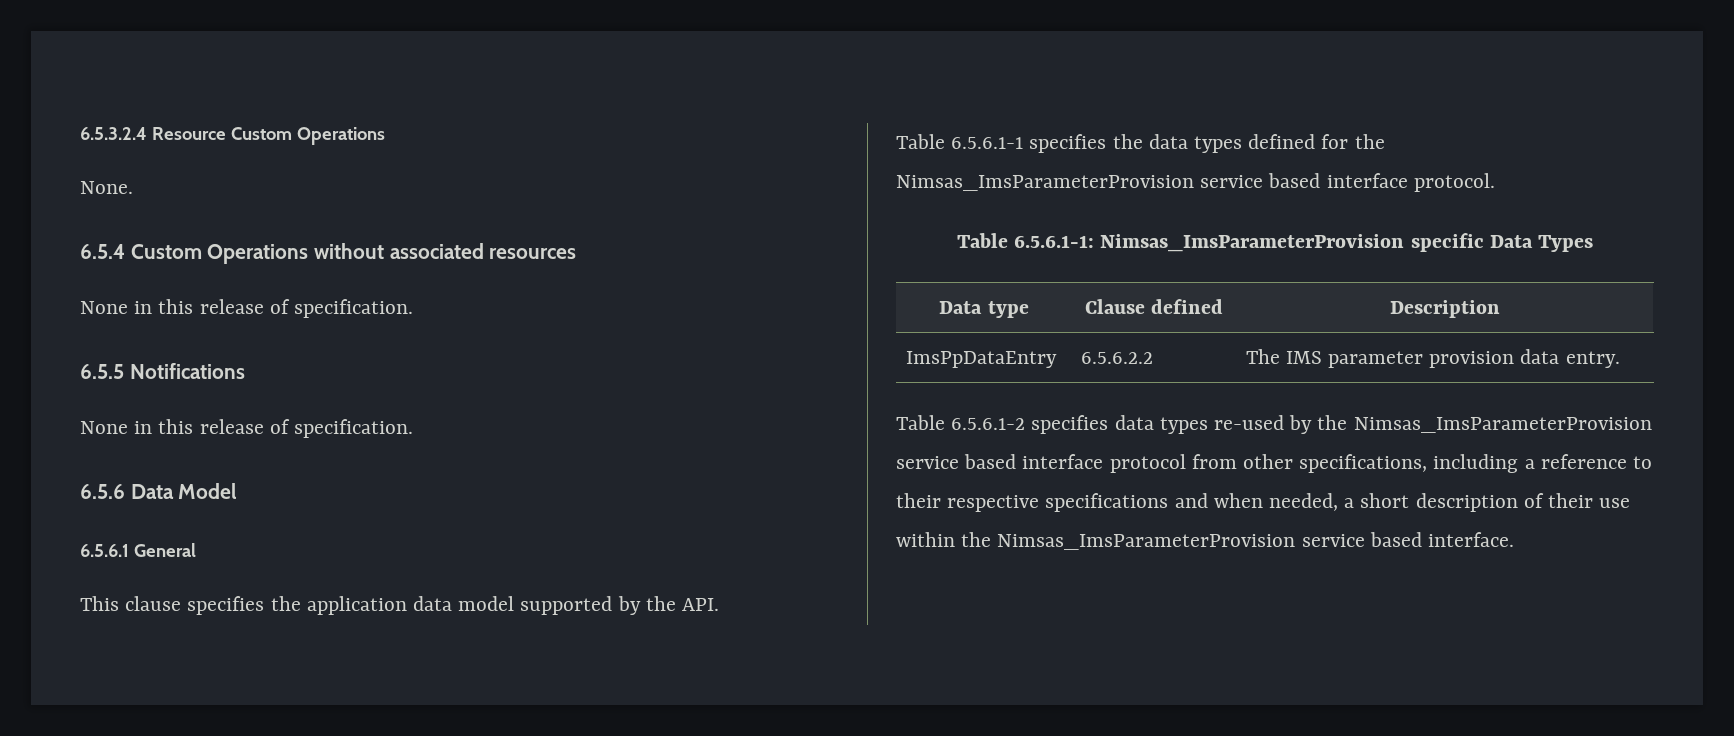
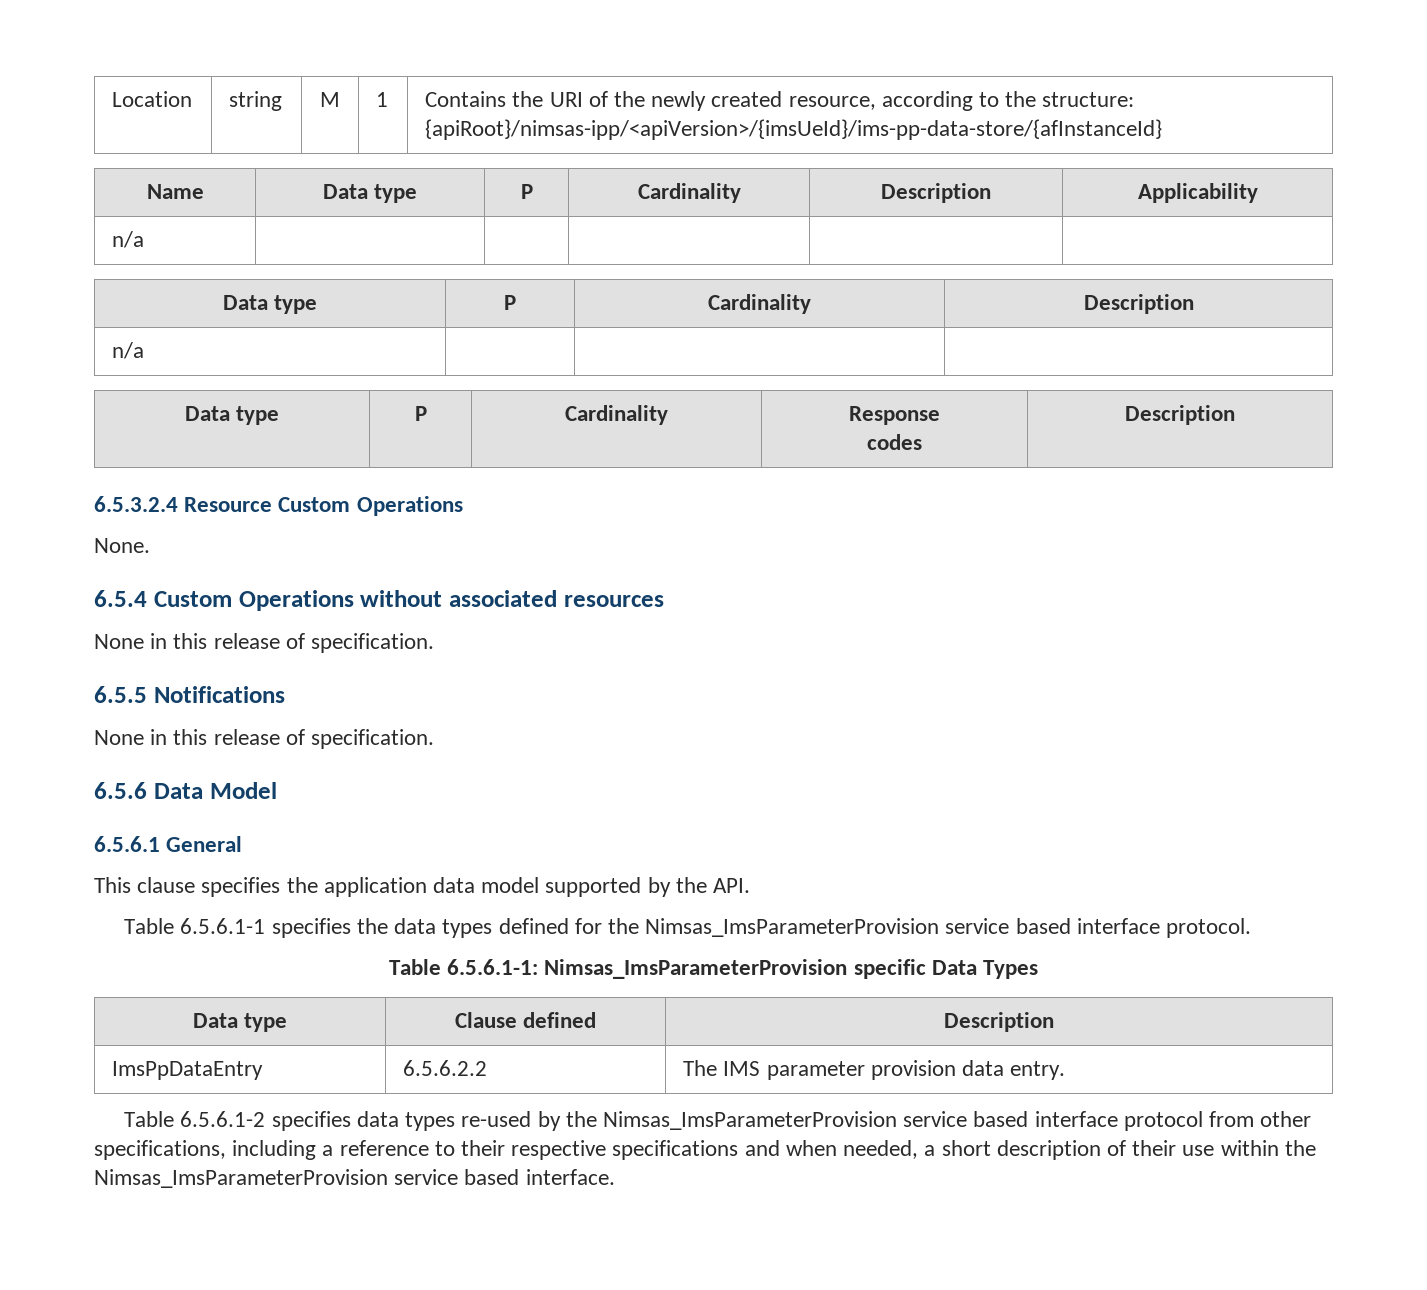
(80, 133) none -> [112,91,193,107] [229,91,283,111] [320,92,340,107] [376,92,389,107] [425,91,1135,111] [425,119,1163,140] [146,184,204,199] [322,184,418,203] [520,184,533,199] [637,183,741,203] [881,183,991,203] [1137,183,1258,203] [112,231,145,248] [222,295,318,314] [504,295,516,310] [708,294,811,314] [1083,294,1194,314] [112,342,145,359] [184,406,280,425] [414,406,427,421] [565,405,668,425] [849,406,940,425] [867,434,922,450] [1125,405,1235,425] Location | string | M | 1 | Contains the URI of the newly created resource, according to the structure: {apiRoot}/nimsas-ipp/<apiVersion>/{imsUeId}/ims-pp-data-store/{afInstanceId} // Name | Data type | P | Cardinality | Description | Applicability // n/a | | | | | // Data type | P | Cardinality | Description // n/a | | | // Data type | P | Cardinality | Response // codes | Description //

